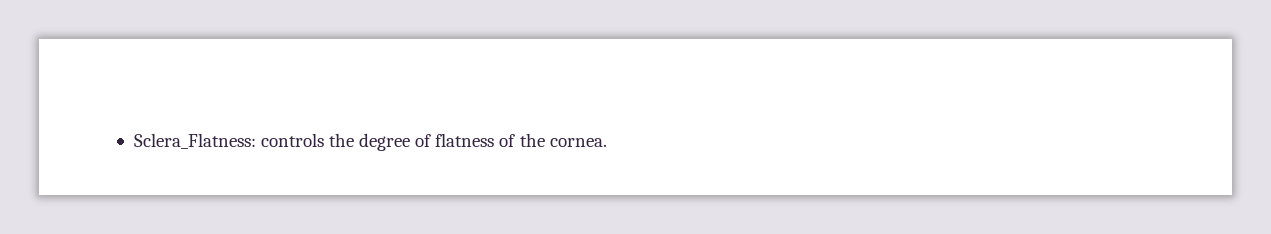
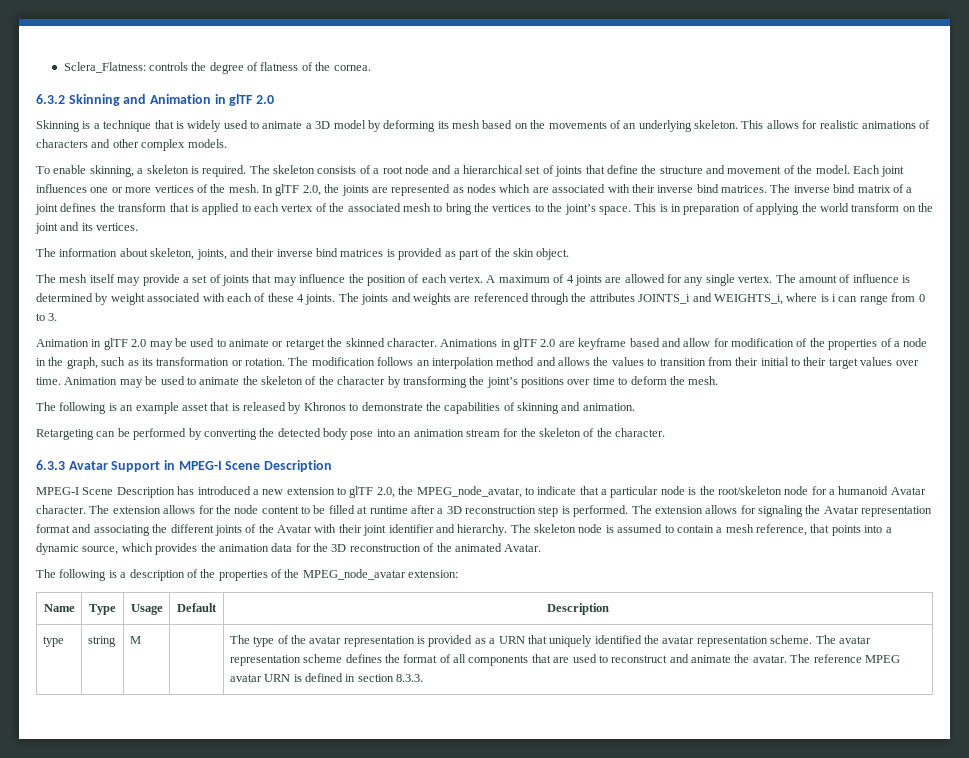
(607, 142) none -> [36,94,274,106] [36,120,931,132] [36,139,227,151] [36,165,905,177] [36,184,913,196] [35,203,933,215] [35,222,139,234] [36,248,570,260] [36,274,910,286] [36,293,925,305] [36,313,58,321] [36,338,928,350] [36,357,919,369] [36,376,719,388] [36,402,635,414] [36,428,666,440] [36,460,332,472] [36,486,926,498] [36,505,933,517] [36,524,892,536] [36,543,542,555] [36,569,459,581] [43,604,75,612] [89,604,116,615] [130,604,163,615] [177,603,217,612] [547,603,609,615] [42,636,64,647] [87,636,116,647] [129,636,141,644] [229,635,871,647] [229,654,900,666] [229,673,424,682] // 6.3.2 Skinning and Animation in glTF 2.0 // Skinning is a technique that is widely used to animate a 3D model by deforming its mesh based on the movements of an underlying skeleton. This allows for realistic animations of characters and other complex models. // To enable skinning, a skeleton is required. The skeleton consists of a root node and a hierarchical set of joints that define the structure and movement of the model. Each joint influences one or more vertices of the mesh. In glTF 2.0, the joints are represented as nodes which are associated with their inverse bind matrices. The inverse bind matrix of a joint defines the transform that is applied to each vertex of the associated mesh to bring the vertices to the joint’s space. This is in preparation of applying the world transform on the joint and its vertices. // The information about skeleton, joints, and their inverse bind matrices is provided as part of the skin object. // The mesh itself may provide a set of joints that may influence the position of each vertex. A maximum of 4 joints are allowed for any single vertex. The amount of influence is determined by weight associated with each of these 4 joints. The joints and weights are referenced through the attributes JOINTS_i and WEIGHTS_i, where is i can range from 0 to 3. // Animation in glTF 2.0 may be used to animate or retarget the skinned character. Animations in glTF 2.0 are keyframe based and allow for modification of the properties of a node in the graph, such as its transformation or rotation. The modification follows an interpolation method and allows the values to transition from their initial to their target values over time. Animation may be used to animate the skeleton of the character by transforming the joint’s positions over time to deform the mesh. // The following is an example asset that is released by Khronos to demonstrate the capabilities of skinning and animation. // Retargeting can be performed by converting the detected body pose into an animation stream for the skeleton of the character. // 6.3.3 Avatar Support in MPEG-I Scene Description // MPEG-I Scene Description has introduced a new extension to glTF 2.0, the MPEG_node_avatar, to indicate that a particular node is the root/skeleton node for a humanoid Avatar character. The extension allows for the node content to be filled at runtime after a 3D reconstruction step is performed. The extension allows for signaling the Avatar representation format and associating the different joints of the Avatar with their joint identifier and hierarchy. The skeleton node is assumed to contain a mesh reference, that points into a dynamic source, which provides the animation data for the 3D reconstruction of the animated Avatar. // The following is a description of the properties of the MPEG_node_avatar extension: // Name | Type | Usage | Default | Description // type | string | M | | The type of the avatar representation is provided as a URN that uniquely identified the avatar representation scheme. The avatar representation scheme defines the format of all components that are used to reconstruct and animate the avatar. The reference MPEG avatar URN is defined in section 8.3.3.

